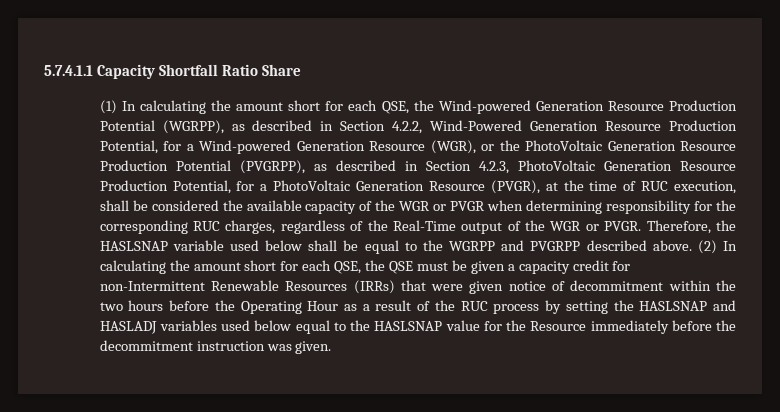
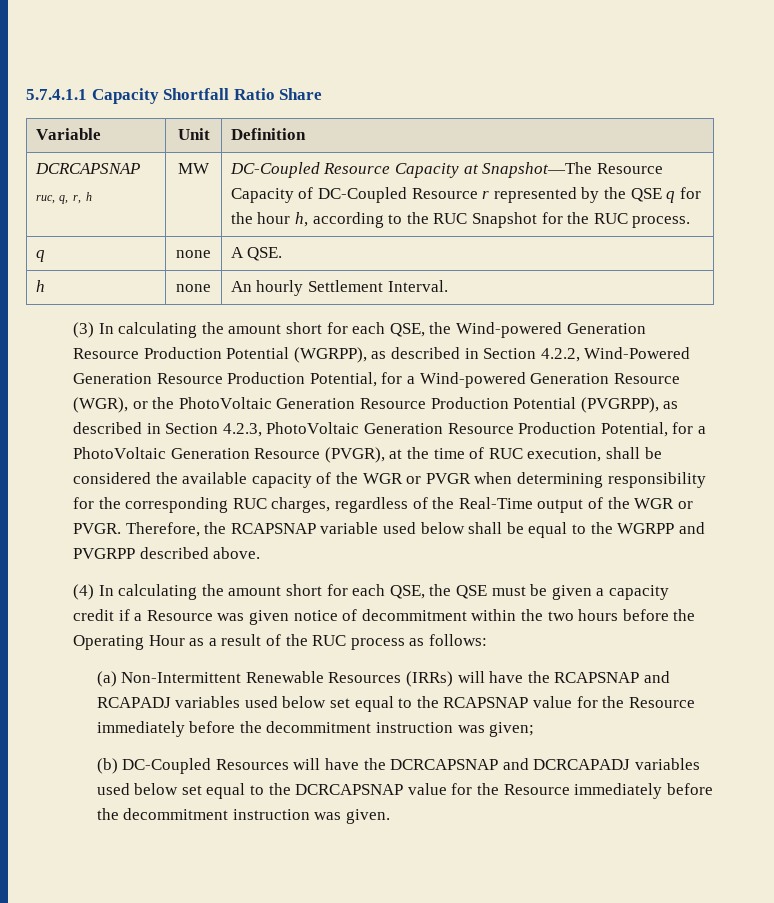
[99,100,117,114] // (1) -> [35,128,101,140] [177,128,210,140] [230,128,306,140] [34,163,140,174] [35,192,92,204] [178,163,210,174] [229,162,663,178] [230,187,701,203] [230,212,691,228] [35,250,45,262] [176,250,211,258] [230,247,283,261] [35,280,45,292] [176,284,211,292] [230,280,448,296] [73,322,95,338] // Variable | Unit | Definition // DCRCAPSNAP ruc, q, r, h | MW | DC-Coupled Resource Capacity at Snapshot—The Resource Capacity of DC-Coupled Resource r represented by the QSE q for the hour h, according to the RUC Snapshot for the RUC process. // q | none | A QSE. // h | none | An hourly Settlement Interval. // (3)
[99,241,168,251] HASLSNAP -> [230,523,316,534] RCAPSNAP
[697,240,717,254] (2) -> [73,584,95,600] // (4)
[612,261,631,271] [99,280,464,294] for non-Intermittent Renewable Resources (IRRs) that were -> [118,609,245,621] if a Resource was
[545,300,737,314] [99,320,443,334] by setting the HASLSNAP and HASLADJ variables used below equal to the HASLSNAP -> [409,634,488,646] [96,671,670,687] [96,696,695,712] [96,721,535,737] [96,758,700,774] [96,783,404,799] as follows: // (a) Non-Intermittent Renewable Resources (IRRs) will have the RCAPSNAP and RCAPADJ variables used below set equal to the RCAPSNAP value for the Resource immediately before the decommitment instruction was given; // (b) DC-Coupled Resources will have the DCRCAPSNAP and DCRCAPADJ variables used below set equal to the DCRCAPSNAP

